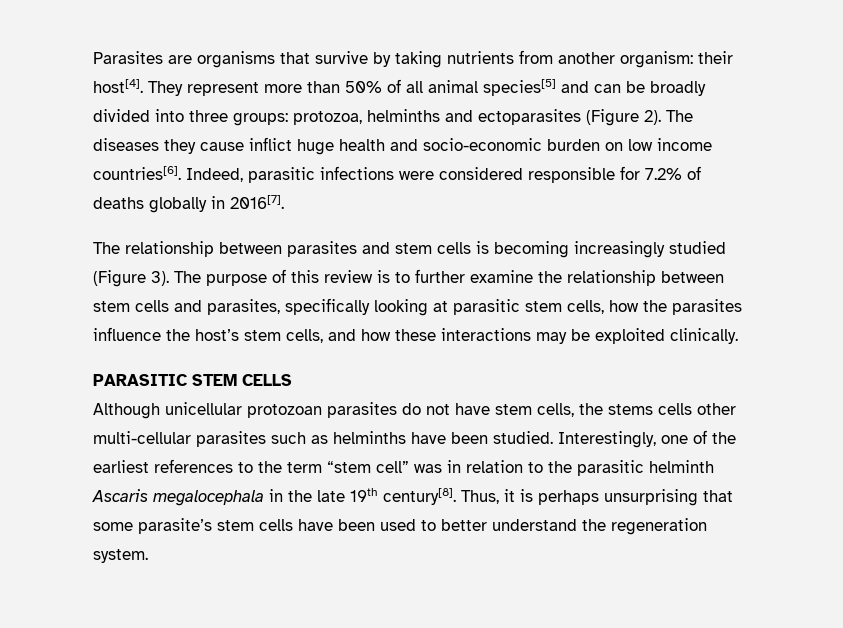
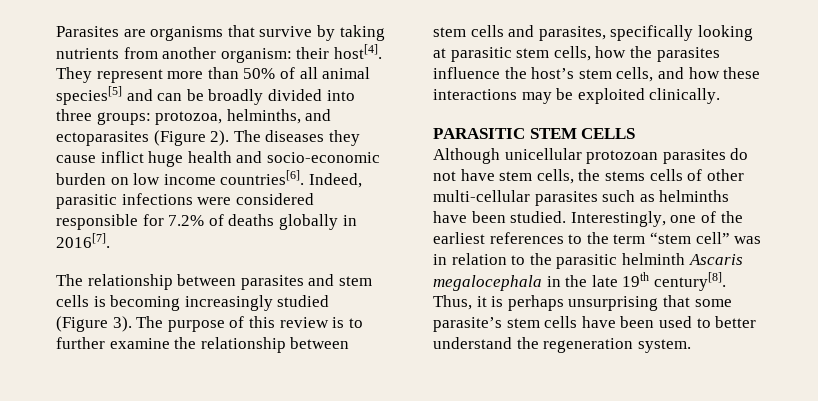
[367,109,440,122] helminths -> [226,109,301,124] helminths,
(692, 409) none -> [687,169,703,181] of

